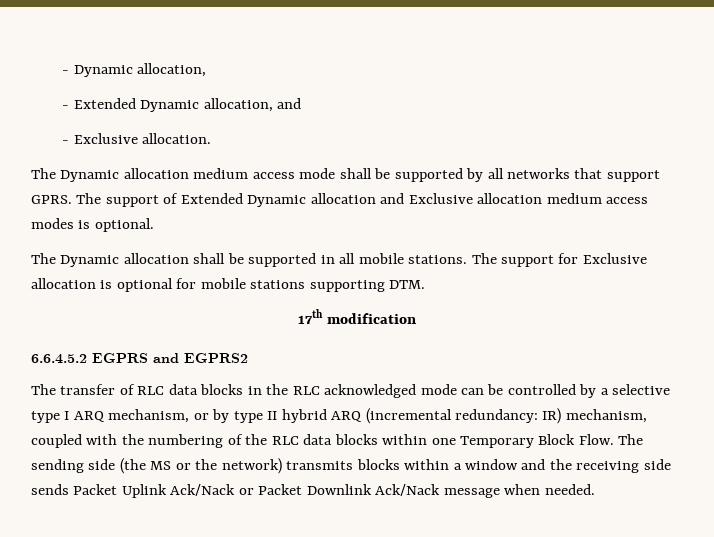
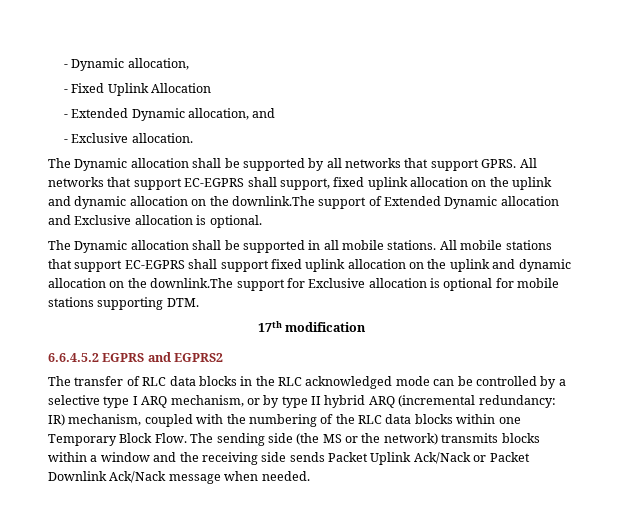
(207, 70) none -> [63,83,212,96] // - Fixed Uplink Allocation
[193,168,336,179] medium access mode -> (189, 163) none
[76,193,102,204] The -> [519,158,537,168] [48,177,553,190] [48,196,315,209] All networks that support EC-EGPRS shall support, fixed uplink allocation on the uplink and dynamic allocation on the downlink.The
[546,193,649,204] [31,218,74,229] medium access modes -> (193, 220) none
[471,253,497,264] The -> [439,240,552,250] [48,259,571,272] [48,278,234,288] All mobile stations that support EC-EGPRS shall support fixed uplink allocation on the uplink and dynamic allocation on the downlink.The

